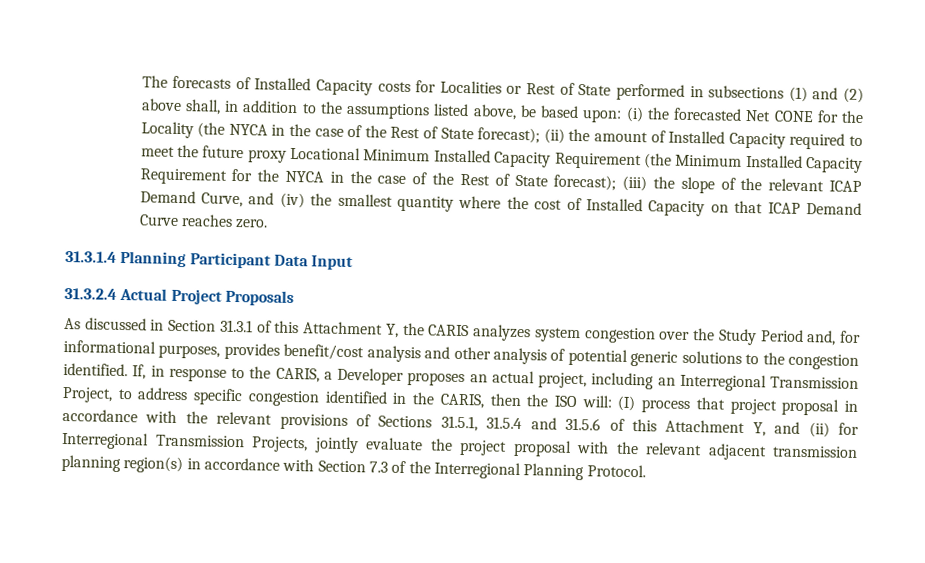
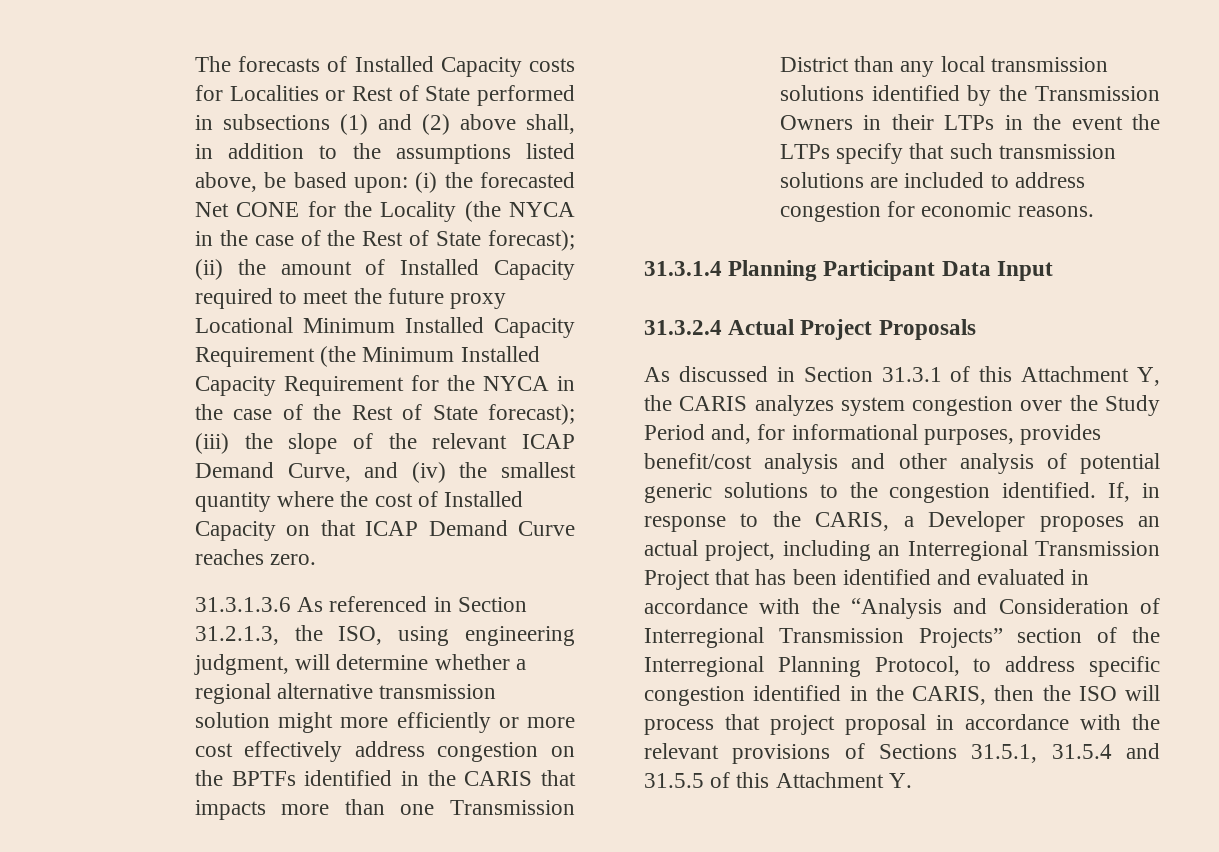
(269, 223) none -> [194,596,527,612] [194,625,575,646] [193,654,526,675] [194,683,497,704] [194,712,575,733] [194,741,575,762] [194,770,576,786] [194,799,575,820] [779,56,1108,77] [779,85,1160,106] [779,114,1160,130] [779,143,1116,164] [779,172,1085,188] [779,201,1094,222] // 31.3.1.3.6 As referenced in Section 31.2.1.3, the ISO, using engineering judgment, will determine whether a regional alternative transmission solution might more efficiently or more cost effectively address congestion on the BPTFs identified in the CARIS that impacts more than one Transmission District than any local transmission solutions identified by the Transmission Owners in their LTPs in the event the LTPs specify that such transmission solutions are included to address congestion for economic reasons.
[62,386,113,403] Project, -> [644,569,1090,590] [644,598,1160,619] [644,627,1160,648] [644,656,960,677] Project that has been identified and evaluated in accordance with the “Analysis and Consideration of Interregional Transmission Projects” section of the Interregional Planning Protocol,
[581,395,637,412] will: (I) -> [1125,685,1160,701] will
[565,417,859,438] [62,431,858,461] [61,454,646,481] 31.5.6 of this Attachment Y, and (ii) for Interregional Transmission Projects, jointly evaluate the project proposal with the relevant adjacent transmission planning region(s) in accordance with Section 7.3 of the Interregional Planning Protocol. -> [644,772,912,788] 31.5.5 of this Attachment Y.

